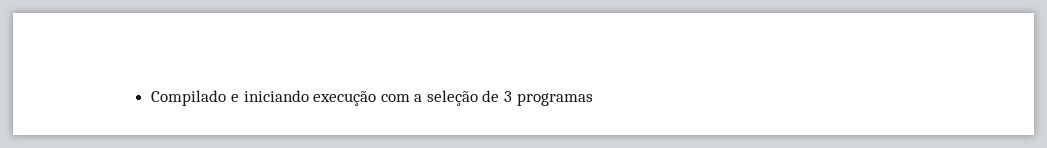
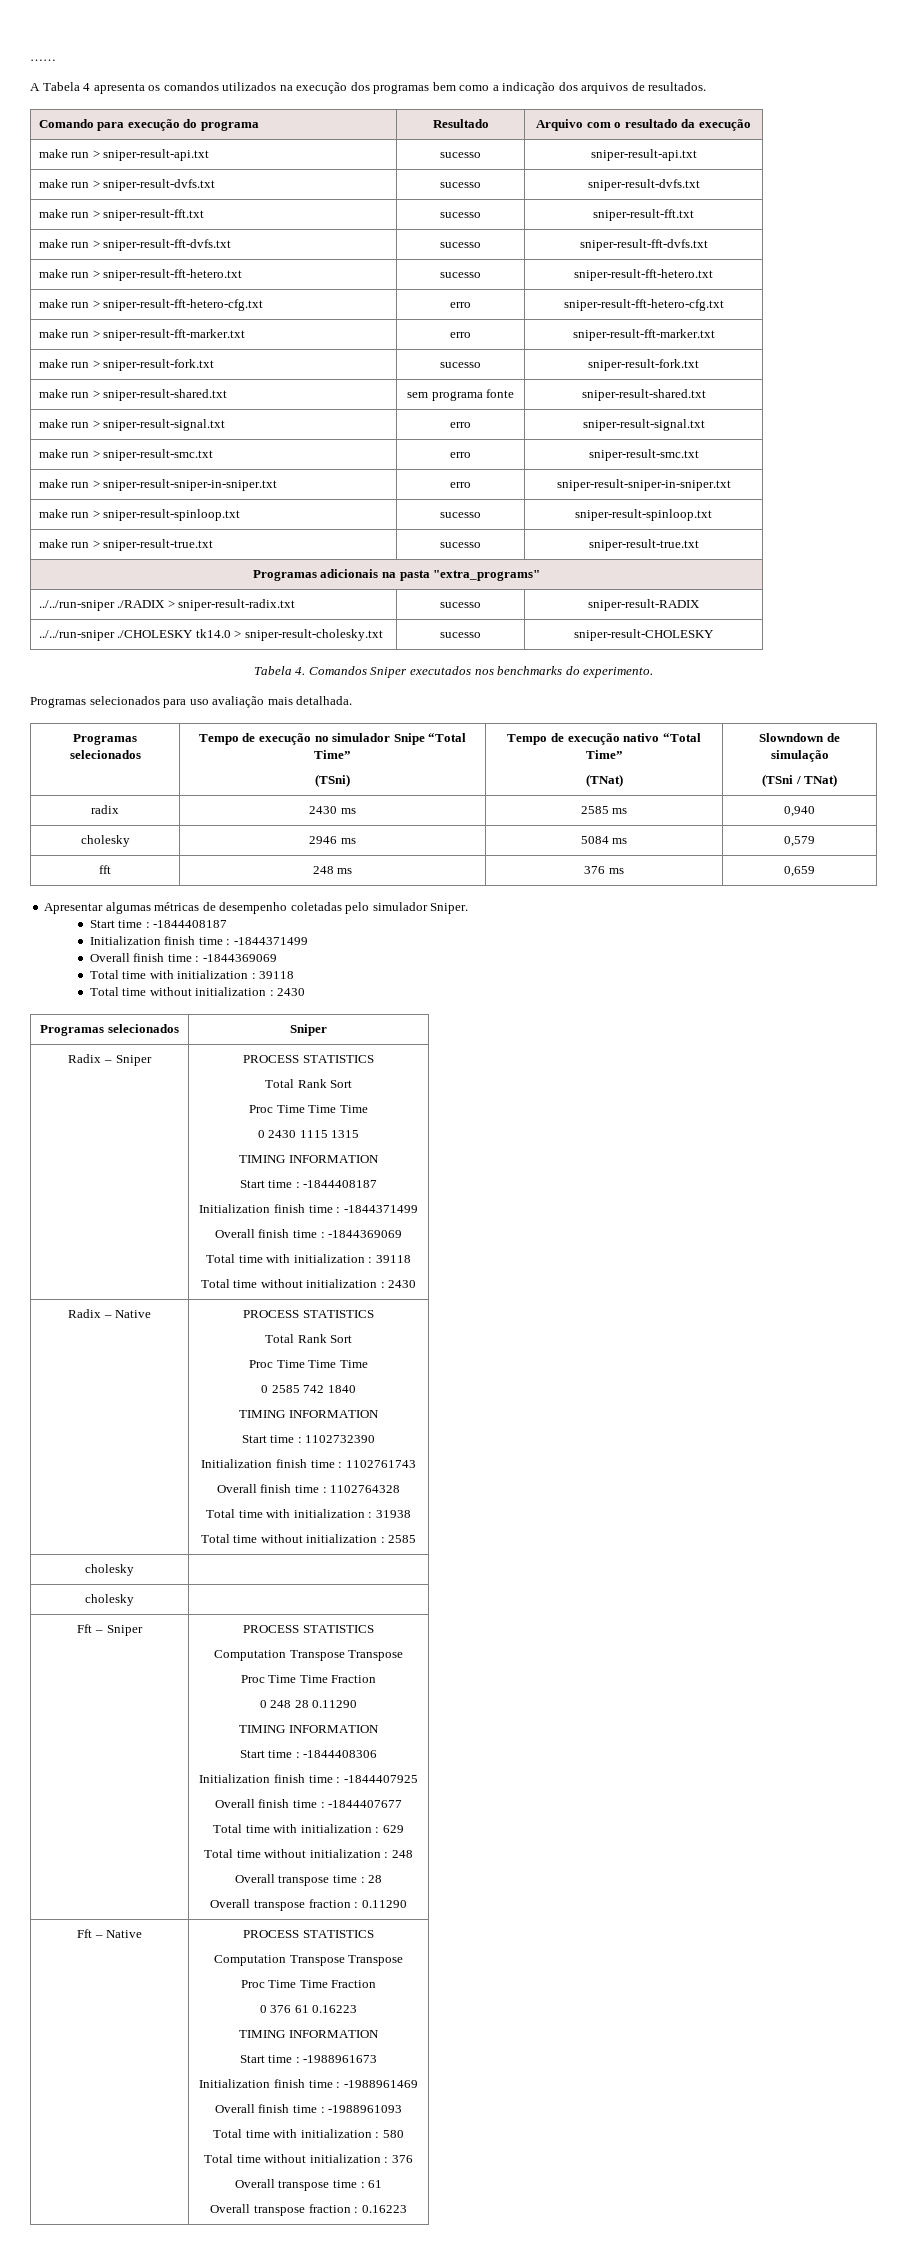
[151,90,593,106] Compilado e iniciando execução com a seleção de 3 programas -> [30,59,56,61] [30,82,707,94] [38,119,259,131] [432,119,489,128] [536,119,751,131] [38,149,210,161] [440,152,481,158] [590,149,697,161] [38,179,216,191] [440,182,481,188] [587,179,700,191] [38,209,205,221] [440,212,481,218] [593,209,694,221] [38,239,232,251] [440,242,481,248] [579,239,708,251] [38,269,243,281] [440,272,481,278] [574,269,713,281] [38,299,264,311] [450,302,471,308] [563,299,724,311] [38,329,246,341] [450,332,471,338] [572,329,715,341] [38,359,215,371] [440,362,481,368] [588,359,699,371] [38,389,228,401] [406,389,515,401] [581,389,706,401] [38,419,226,431] [450,422,471,428] [582,419,705,431] [38,449,214,461] [450,452,471,458] [588,449,699,461] [38,479,278,491] [450,482,471,488] [556,479,731,491] [38,509,241,521] [440,512,481,518] [575,509,712,521] [38,539,214,551] [440,542,481,548] [588,539,699,551] [252,569,541,581] [38,599,296,611] [440,602,481,608] [588,599,700,611] [38,629,383,641] [440,632,481,638] [574,629,714,641] [253,666,654,678] [30,696,353,708] [73,734,137,745] [69,750,141,759] [198,733,467,745] [314,750,351,759] [315,774,350,787] [507,733,701,745] [585,750,623,759] [585,774,623,787] [759,733,840,742] [770,750,829,762] [761,774,838,787] [91,805,119,814] [309,806,356,814] [580,806,628,814] [784,806,815,817] [80,835,130,847] [309,836,356,844] [580,836,628,844] [784,836,815,847] [99,865,111,874] [312,866,353,874] [584,866,624,874] [784,866,815,877] [44,902,469,914] [89,920,228,928] [89,936,308,945] [89,953,277,962] [89,970,295,979] [89,987,306,996] [40,1024,179,1036] [290,1024,327,1036] [68,1054,152,1066] [243,1055,374,1063] [264,1079,353,1088] [249,1105,368,1113] [257,1130,360,1138] [239,1155,379,1163] [239,1180,378,1188] [199,1204,418,1213] [214,1229,403,1238] [206,1254,411,1263] [200,1279,417,1288] [67,1309,152,1318] [243,1310,374,1318] [264,1334,353,1343] [249,1360,368,1368] [261,1385,356,1393] [239,1410,379,1418] [241,1435,376,1443] [201,1459,416,1468] [216,1484,401,1493] [206,1509,411,1518] [200,1534,417,1543] [85,1564,134,1576] [85,1594,134,1606] [77,1624,143,1636] [243,1625,374,1633] [213,1650,404,1661] [240,1675,377,1683] [259,1700,358,1708] [239,1725,379,1733] [239,1750,378,1758] [199,1774,418,1783] [214,1799,403,1808] [213,1824,404,1833] [204,1849,413,1858] [234,1874,383,1886] [210,1899,407,1911] [76,1929,143,1938] [243,1930,374,1938] [213,1955,404,1966] [240,1980,377,1988] [259,2005,358,2013] [239,2030,379,2038] [239,2055,378,2063] [199,2079,418,2088] [214,2104,403,2113] [213,2129,404,2138] [204,2154,413,2163] [234,2179,383,2191] [210,2204,407,2216] …… // A Tabela 4 apresenta os comandos utilizados na execução dos programas bem como a indicação dos arquivos de resultados. // Comando para execução do programa | Resultado | Arquivo com o resultado da execução // make run > sniper-result-api.txt | sucesso | sniper-result-api.txt // make run > sniper-result-dvfs.txt | sucesso | sniper-result-dvfs.txt // make run > sniper-result-fft.txt | sucesso | sniper-result-fft.txt // make run > sniper-result-fft-dvfs.txt | sucesso | sniper-result-fft-dvfs.txt // make run > sniper-result-fft-hetero.txt | sucesso | sniper-result-fft-hetero.txt // make run > sniper-result-fft-hetero-cfg.txt | erro | sniper-result-fft-hetero-cfg.txt // make run > sniper-result-fft-marker.txt | erro | sniper-result-fft-marker.txt // make run > sniper-result-fork.txt | sucesso | sniper-result-fork.txt // make run > sniper-result-shared.txt | sem programa fonte | sniper-result-shared.txt // make run > sniper-result-signal.txt | erro | sniper-result-signal.txt // make run > sniper-result-smc.txt | erro | sniper-result-smc.txt // make run > sniper-result-sniper-in-sniper.txt | erro | sniper-result-sniper-in-sniper.txt // make run > sniper-result-spinloop.txt | sucesso | sniper-result-spinloop.txt // make run > sniper-result-true.txt | sucesso | sniper-result-true.txt // Programas adicionais na pasta "extra_programs" // ../../run-sniper ./RADIX > sniper-result-radix.txt | sucesso | sniper-result-RADIX // ../../run-sniper ./CHOLESKY tk14.0 > sniper-result-cholesky.txt | sucesso | sniper-result-CHOLESKY // Tabela 4. Comandos Sniper executados nos benchmarks do experimento. // Programas selecionados para uso avaliação mais detalhada. // Programas selecionados | Tempo de execução no simulador Snipe “Total Time” // (TSni) | Tempo de execução nativo “Total Time” // (TNat) | Slowndown de simulação // (TSni / TNat) // radix | 2430 ms | 2585 ms | 0,940 // cholesky | 2946 ms | 5084 ms | 0,579 // fft | 248 ms | 376 ms | 0,659 // Apresentar algumas métricas de desempenho coletadas pelo simulador Sniper. // Start time : -1844408187 // Initialization finish time : -1844371499 // Overall finish time : -1844369069 // Total time with initialization : 39118 // Total time without initialization : 2430 // Programas selecionados | Sniper // Radix – Sniper | PROCESS STATISTICS // Total Rank Sort // Proc Time Time Time // 0 2430 1115 1315 // TIMING INFORMATION // Start time : -1844408187 // Initialization finish time : -1844371499 // Overall finish time : -1844369069 // Total time with initialization : 39118 // Total time without initialization : 2430 // Radix – Native | PROCESS STATISTICS // Total Rank Sort // Proc Time Time Time // 0 2585 742 1840 // TIMING INFORMATION // Start time : 1102732390 // Initialization finish time : 1102761743 // Overall finish time : 1102764328 // Total time with initialization : 31938 // Total time without initialization : 2585 // cholesky | // cholesky | // Fft – Sniper | PROCESS STATISTICS // Computation Transpose Transpose // Proc Time Time Fraction // 0 248 28 0.11290 // TIMING INFORMATION // Start time : -1844408306 // Initialization finish time : -1844407925 // Overall finish time : -1844407677 // Total time with initialization : 629 // Total time without initialization : 248 // Overall transpose time : 28 // Overall transpose fraction : 0.11290 // Fft – Native | PROCESS STATISTICS // Computation Transpose Transpose // Proc Time Time Fraction // 0 376 61 0.16223 // TIMING INFORMATION // Start time : -1988961673 // Initialization finish time : -1988961469 // Overall finish time : -1988961093 // Total time with initialization : 580 // Total time without initialization : 376 // Overall transpose time : 61 // Overall transpose fraction : 0.16223

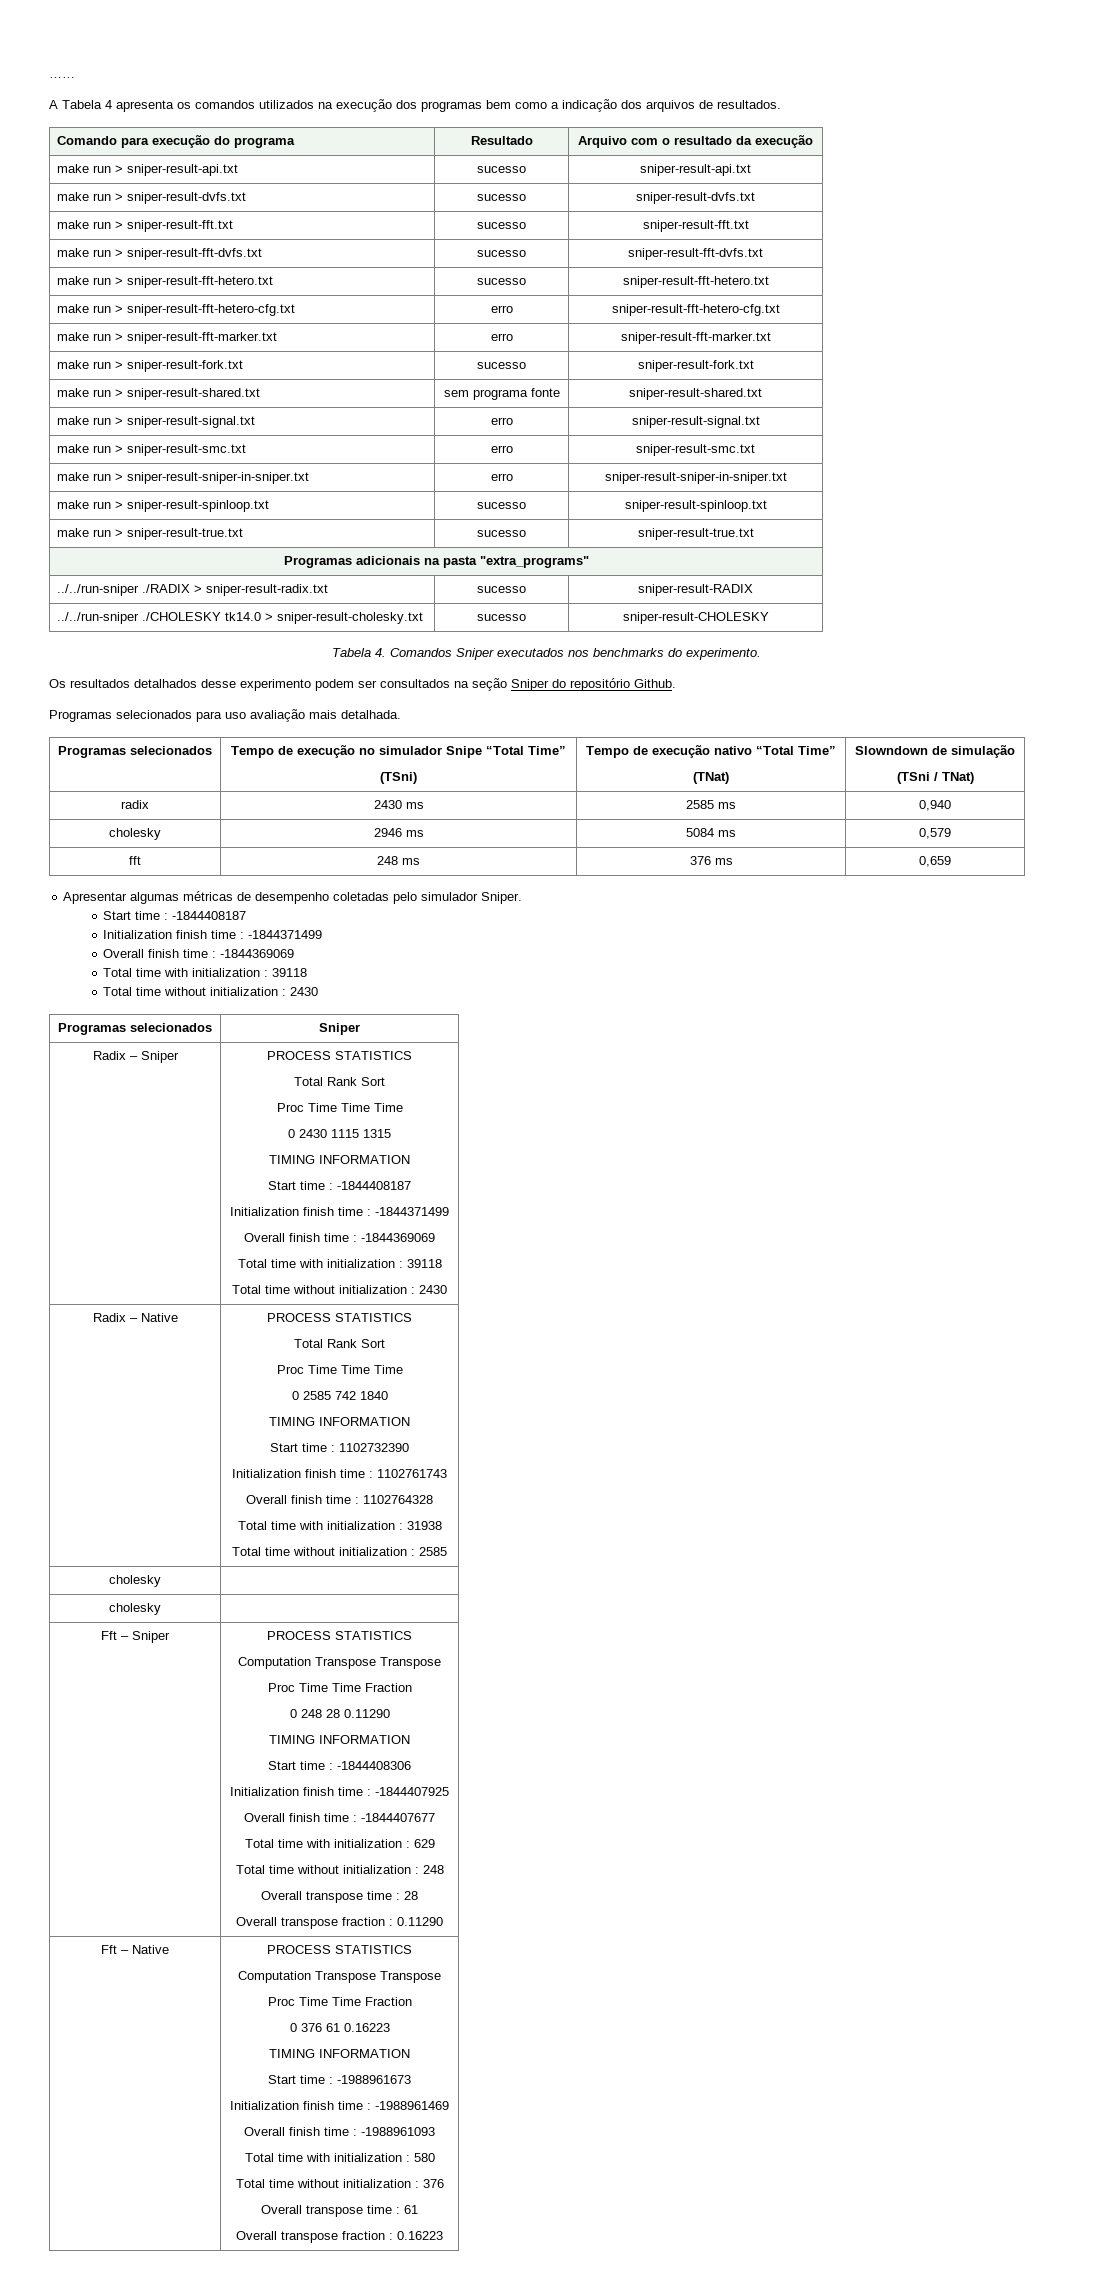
(654, 672) none -> [49,678,676,691] // Os resultados detalhados desse experimento podem ser consultados na seção Sniper do repositório Github.

